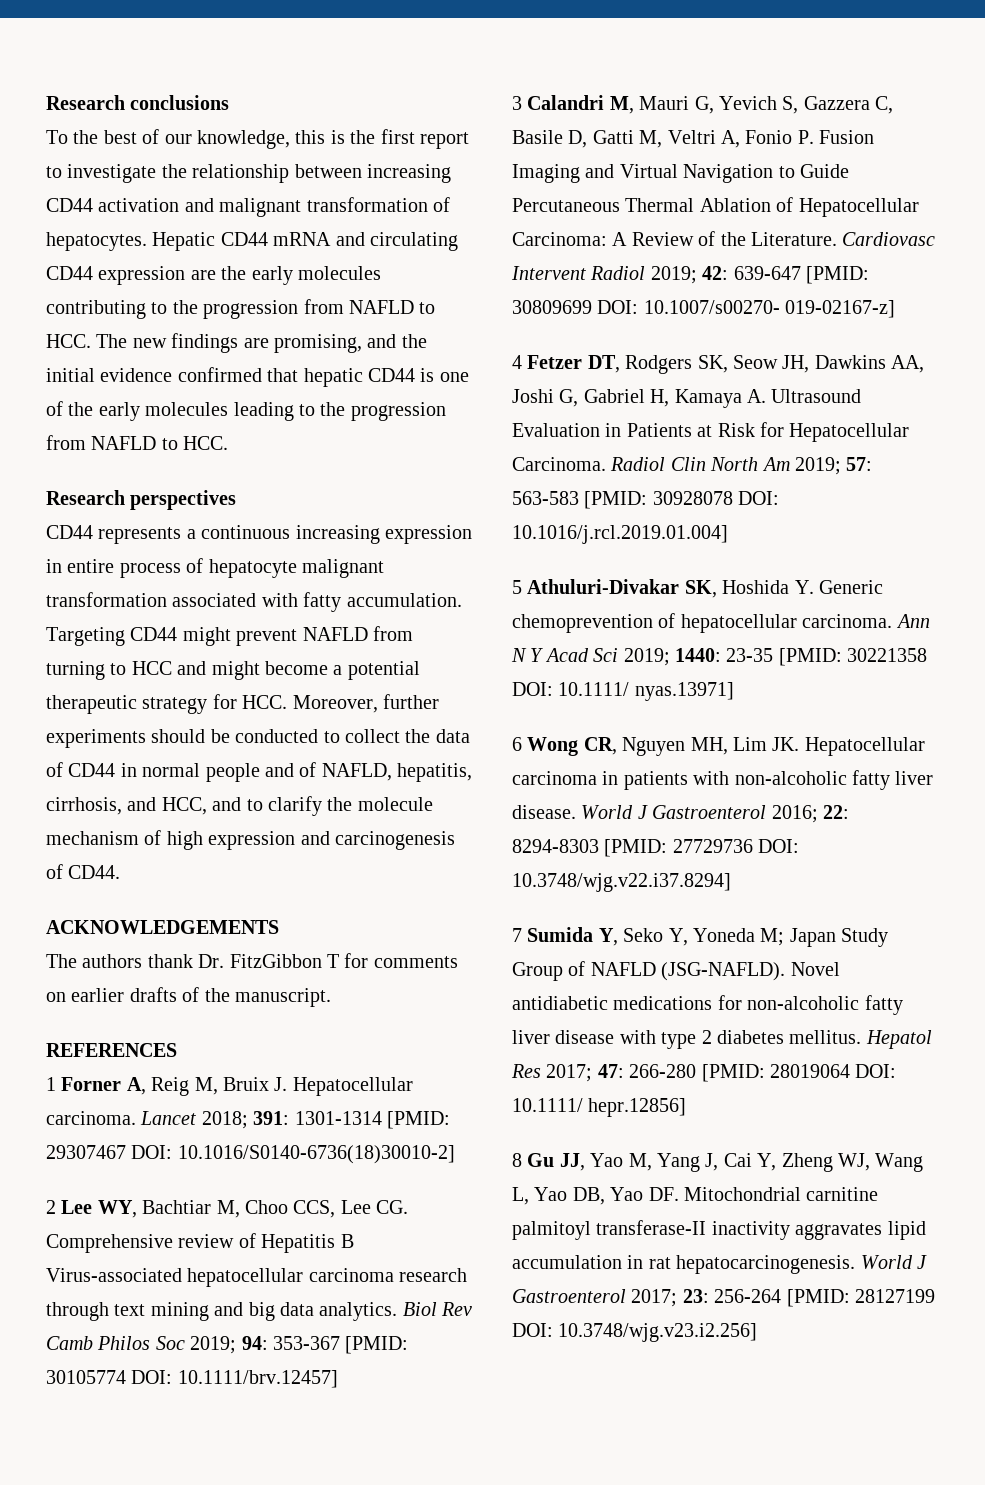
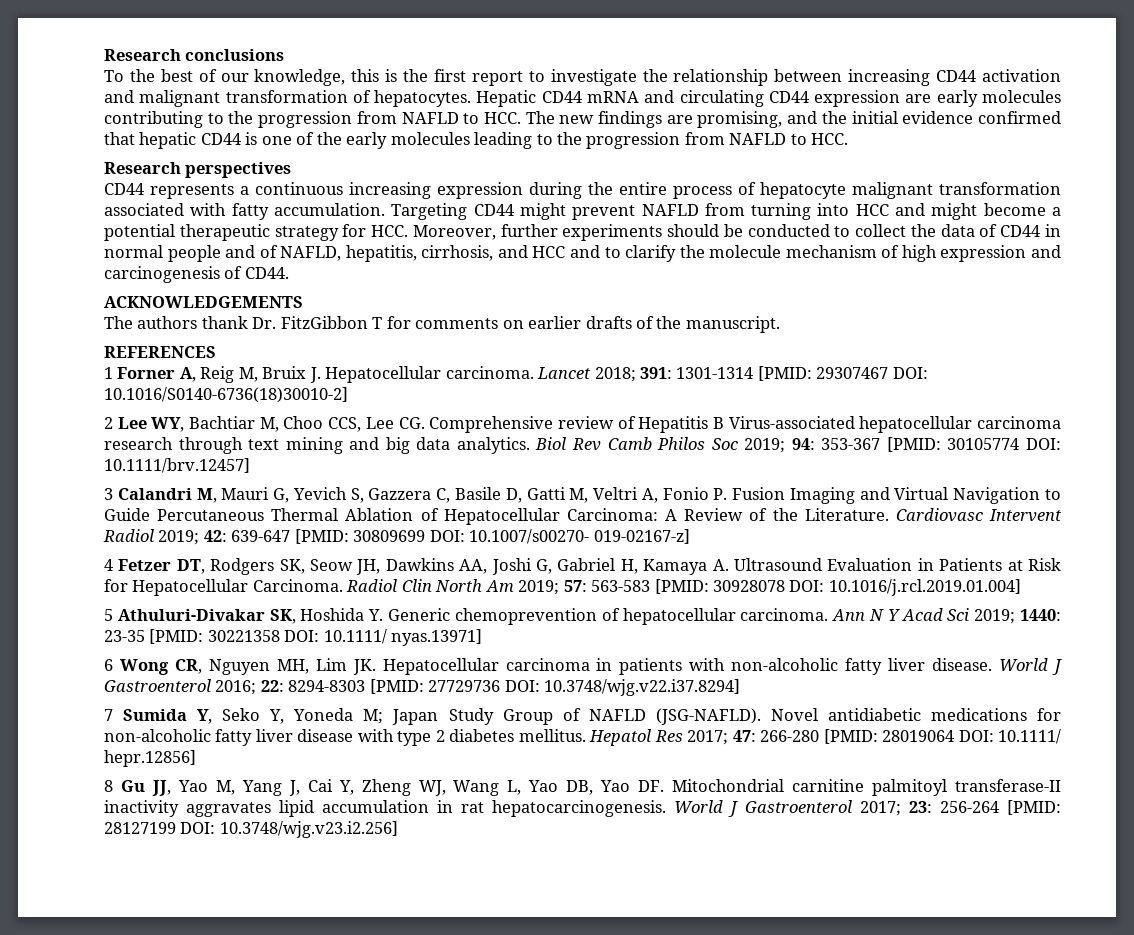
[221,266,247,280] the -> (932, 98) none
[46,559,62,573] in -> [529,182,613,199] during the
[110,663,127,675] to -> [817,203,850,216] into
[161,797,207,815] HCC, -> [532,246,566,258] HCC

